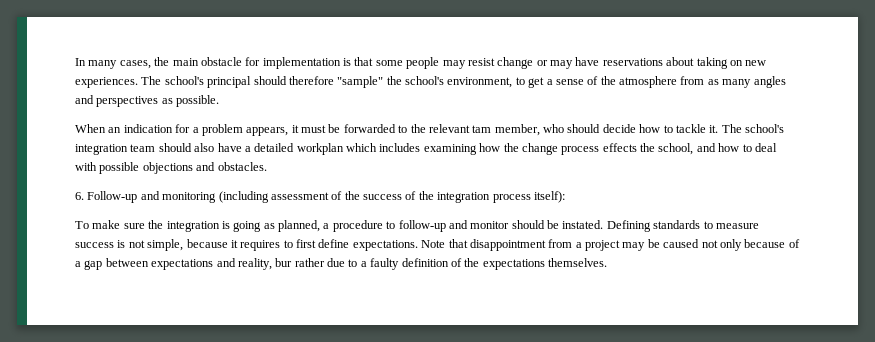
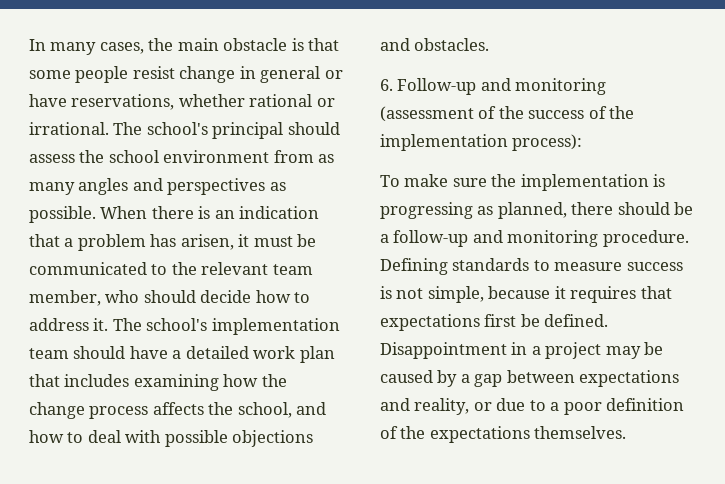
[245,57,341,69] for implementation -> (288, 44) none
[442,60,466,69] may -> (129, 74) none
[536,57,767,69] [75,76,677,88] or may have reservations about taking on new experiences. The school's principal should therefore "sample" the school's environment, to get a sense of the atmosphere -> [239,66,343,83] [29,94,335,110] [29,122,340,139] [29,150,270,163] in general or have reservations, whether rational or irrational. The school's principal should assess the school environment
[75,124,106,133] // When -> [100,206,211,219] When there is
[175,124,191,133] for -> [29,234,60,247] that
[246,127,289,136] appears, -> [150,234,234,250] has arisen,
[343,124,396,133] forwarded -> [29,262,147,275] communicated
[472,125,492,133] tam -> [272,264,313,275] team
[675,124,706,133] tackle -> [29,318,89,331] address
[75,144,128,155] integration -> [211,318,340,335] implementation
[194,143,215,152] also -> (126, 352) none
[296,143,377,155] workplan which -> [253,346,335,363] [29,374,60,387] work plan that
[602,143,637,152] effects -> [152,402,204,415] affects
[218,191,329,203] (including assessment -> [380,106,474,122] (assessment
[437,191,565,203] integration process itself): -> [380,134,583,151] implementation process):
[166,220,604,232] integration is going as planned, a procedure to follow-up and monitor should be instated. -> [520,174,666,191] [380,202,694,219] [380,230,689,247] implementation is progressing as planned, there should be a follow-up and monitoring procedure.
[283,239,573,251] to first define expectations. Note that disappointment from -> [640,286,672,299] [380,314,609,331] [380,342,528,359] that expectations first be defined. Disappointment in
[701,239,800,251] not only because of -> [437,370,458,387] by
[275,258,325,267] bur rather -> [473,402,492,411] or
[370,258,400,270] faulty -> [563,402,602,415] poor

